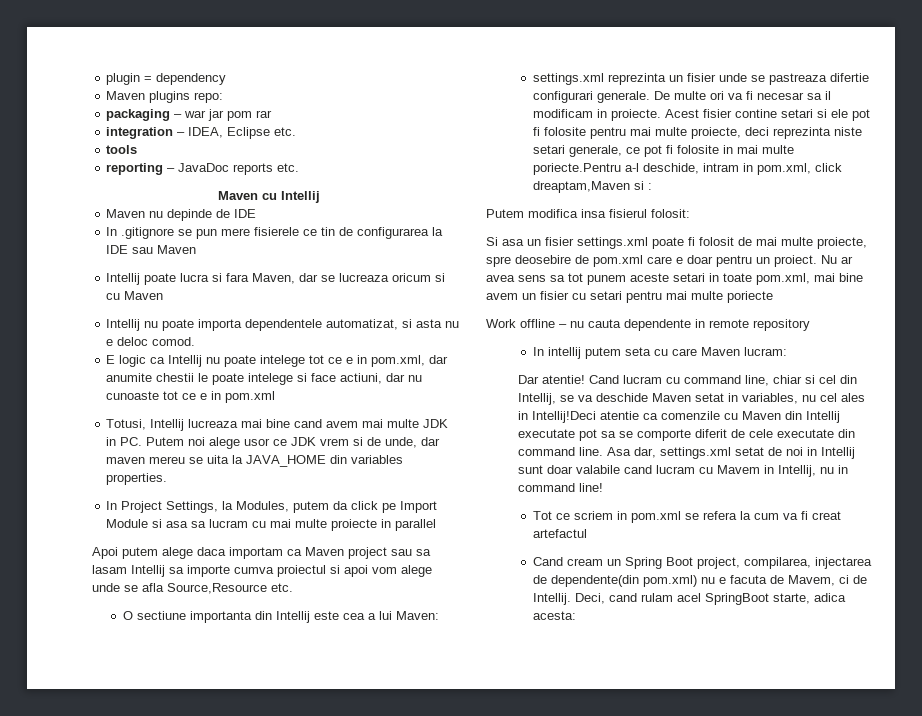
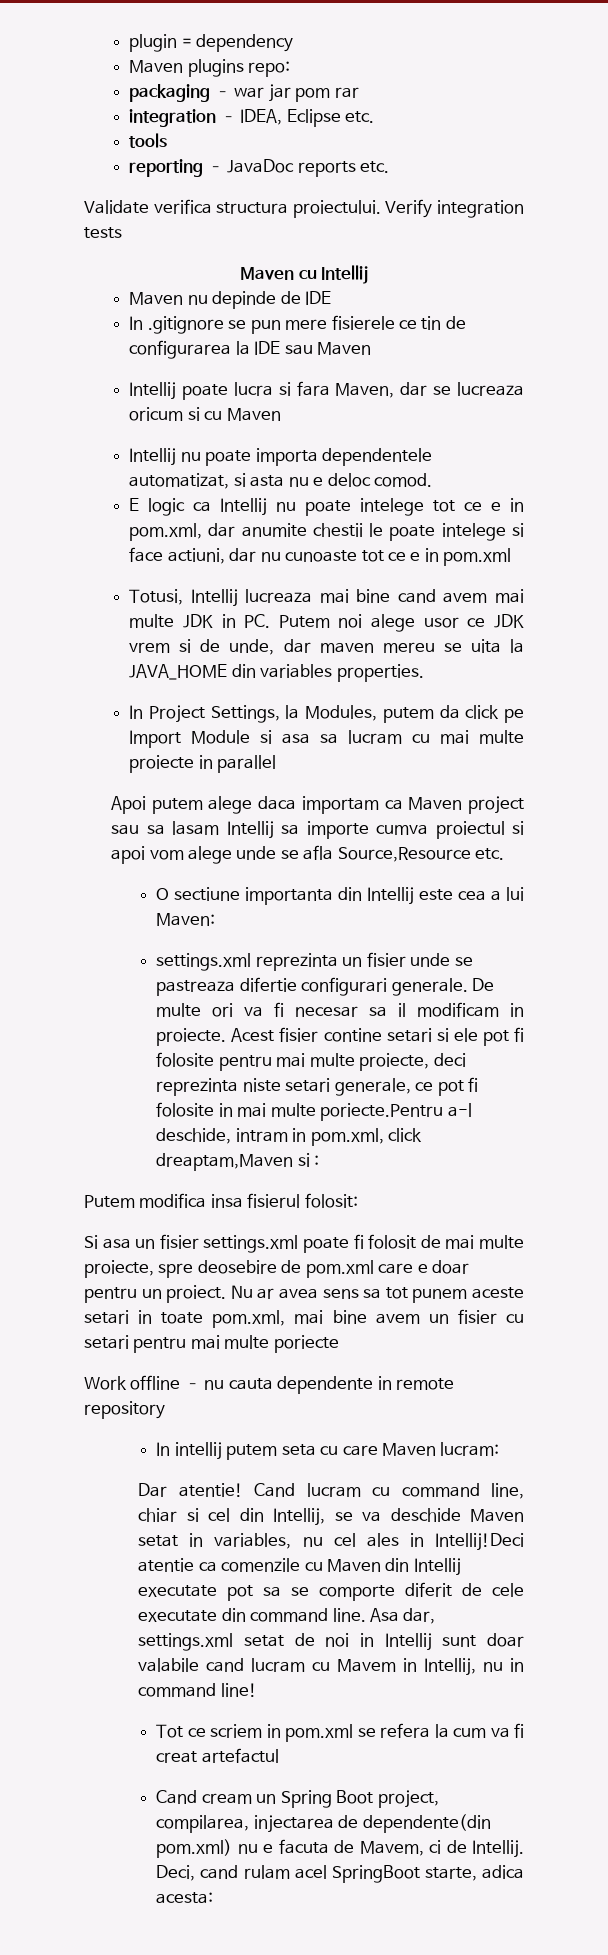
(300, 167) none -> [84,199,524,218] [84,227,122,239] // Validate verifica structura proiectului. Verify integration tests

